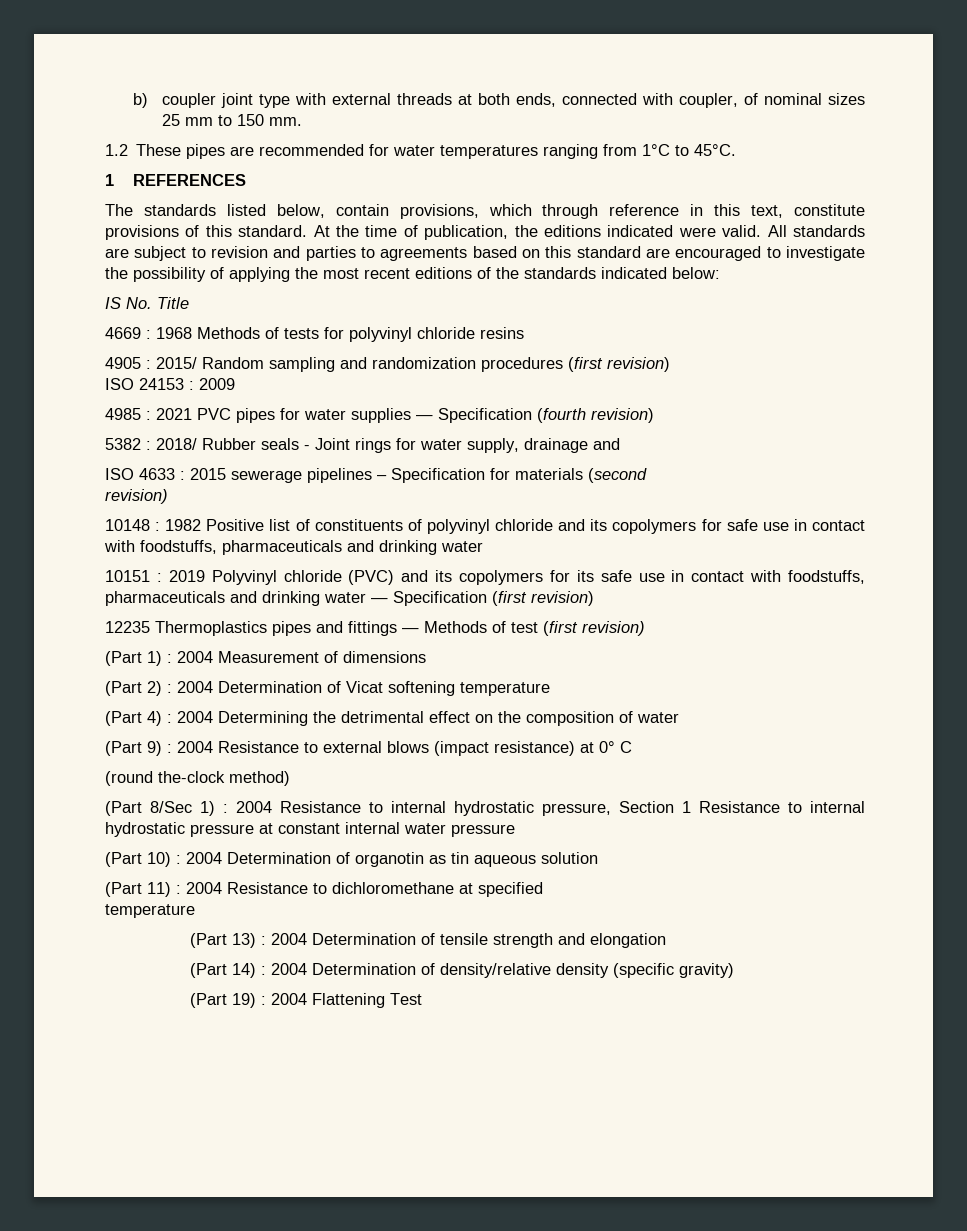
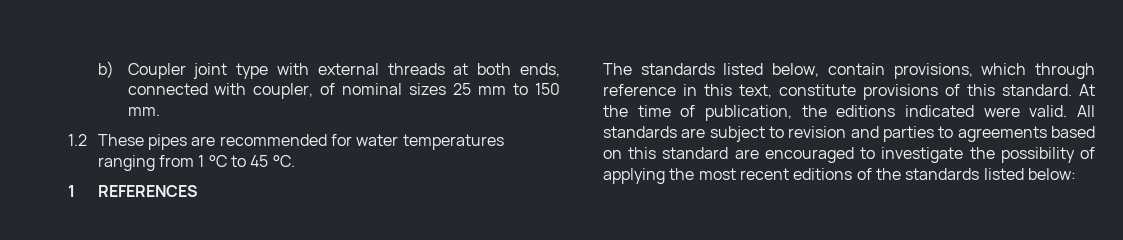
[161,93,216,108] coupler -> [127,63,186,79] Coupler
[642,144,737,156] 1°C to 45°C. -> [198,155,295,167] 1 °C to 45 °C.
[601,267,667,279] indicated -> [983,168,1024,180] listed
[105,297,189,309] [105,327,524,342] [105,357,670,372] [105,378,235,390] [105,408,654,423] [105,438,620,453] [105,468,647,483] [105,489,168,504] [105,519,866,534] [104,540,483,555] [105,570,865,585] [105,591,594,606] [105,621,645,636] [105,651,426,666] [105,681,550,696] [105,711,679,726] [105,741,632,756] [105,771,290,786] [105,801,865,816] [105,822,515,837] [105,852,598,867] [105,882,543,897] [105,904,195,918] [189,933,666,948] [189,963,734,978] [189,993,422,1008] // IS No. Title // 4669 : 1968 Methods of tests for polyvinyl chloride resins // 4905 : 2015/ Random sampling and randomization procedures (first revision) // ISO 24153 : 2009 // 4985 : 2021 PVC pipes for water supplies — Specification (fourth revision) // 5382 : 2018/ Rubber seals - Joint rings for water supply, drainage and // ISO 4633 : 2015 sewerage pipelines – Specification for materials (second // revision) // 10148 : 1982 Positive list of constituents of polyvinyl chloride and its copolymers for safe use in contact with foodstuffs, pharmaceuticals and drinking water // 10151 : 2019 Polyvinyl chloride (PVC) and its copolymers for its safe use in contact with foodstuffs, pharmaceuticals and drinking water — Specification (first revision) // 12235 Thermoplastics pipes and fittings — Methods of test (first revision) // (Part 1) : 2004 Measurement of dimensions // (Part 2) : 2004 Determination of Vicat softening temperature // (Part 4) : 2004 Determining the detrimental effect on the composition of water // (Part 9) : 2004 Resistance to external blows (impact resistance) at 0° C // (round the-clock method) // (Part 8/Sec 1) : 2004 Resistance to internal hydrostatic pressure, Section 1 Resistance to internal hydrostatic pressure at constant internal water pressure // (Part 10) : 2004 Determination of organotin as tin aqueous solution // (Part 11) : 2004 Resistance to dichloromethane at specified // temperature // (Part 13) : 2004 Determination of tensile strength and elongation // (Part 14) : 2004 Determination of density/relative density (specific gravity) // (Part 19) : 2004 Flattening Test -> (1076, 174) none

